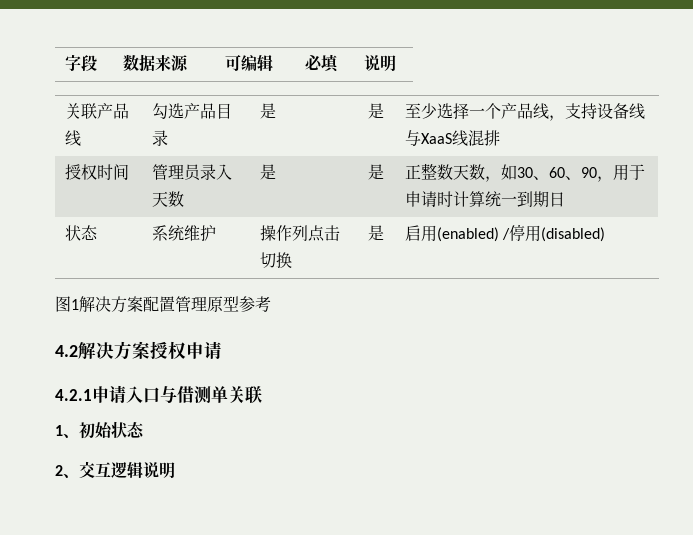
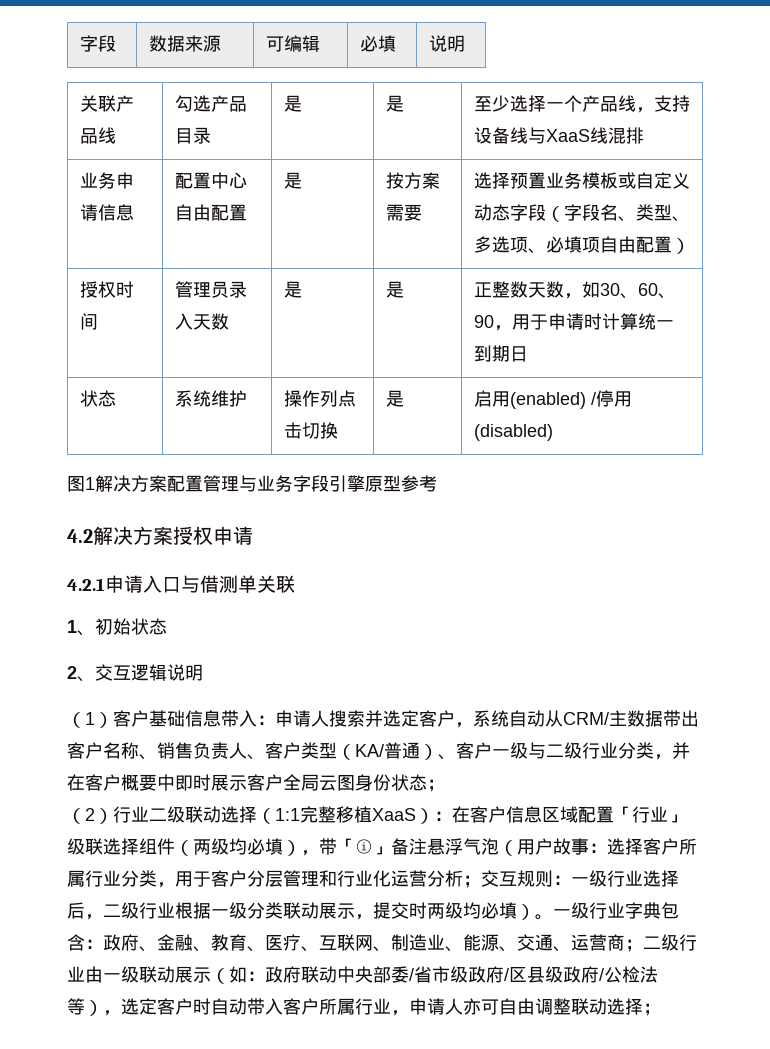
(500, 138) none -> [79,172,134,189] [79,204,134,221] [174,172,247,189] [174,204,247,221] [283,172,302,189] [385,172,440,189] [385,204,422,221] [473,172,690,189] [473,204,690,222] [473,236,690,254] // 业务申请信息 | 配置中心自由配置 | 是 | 按方案需要 | 选择预置业务模板或自定义动态字段（字段名、类型、多选项、必填项自由配置）
(207, 303) none -> [239,475,365,492] 与业务字段引擎
(175, 470) none -> [67,710,699,728] [67,742,690,760] [67,774,445,792] [67,806,686,824] [67,838,697,856] [67,870,679,888] [67,902,679,920] [67,934,697,952] [67,966,658,984] [67,998,661,1016] // （1）客户基础信息带入：申请人搜索并选定客户，系统自动从CRM/主数据带出客户名称、销售负责人、客户类型（KA/普通）、客户一级与二级行业分类，并在客户概要中即时展示客户全局云图身份状态； // （2）行业二级联动选择（1:1完整移植XaaS）：在客户信息区域配置「行业」级联选择组件（两级均必填），带「ⓘ」备注悬浮气泡（用户故事：选择客户所属行业分类，用于客户分层管理和行业化运营分析；交互规则：一级行业选择后，二级行业根据一级分类联动展示，提交时两级均必填）。一级行业字典包含：政府、金融、教育、医疗、互联网、制造业、能源、交通、运营商；二级行业由一级联动展示（如：政府联动中央部委/省市级政府/区县级政府/公检法等），选定客户时自动带入客户所属行业，申请人亦可自由调整联动选择；

